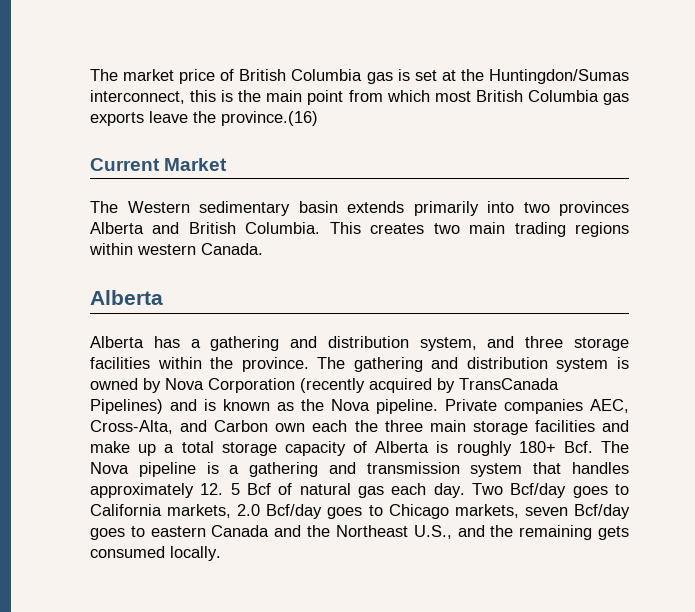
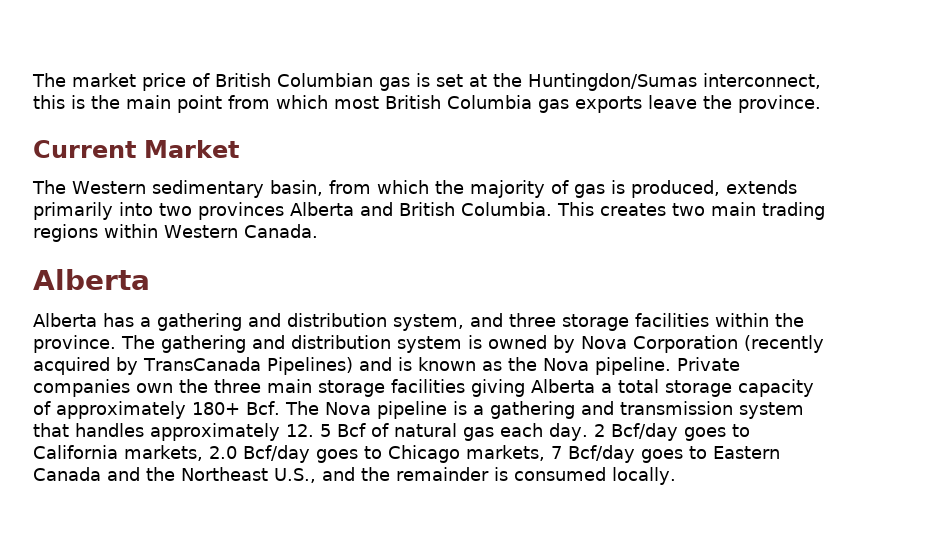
[291,69,363,81] Columbia -> [277,73,373,87] Columbian
[221,111,318,126] province.(16) -> [738,95,821,113] province.
[298,201,338,213] basin -> [269,180,720,198] basin, from which the majority of gas is produced,
[137,244,196,255] western -> [164,225,238,238] Western
[590,399,629,413] [90,420,348,434] AEC, Cross-Alta, and Carbon own each -> [136,383,173,393] own
[602,420,630,432] [90,441,157,456] and make up -> [471,379,595,397] giving Alberta
[375,441,512,456] Alberta is roughly -> [56,401,186,419] approximately
[471,483,503,495] Two -> [593,424,605,437] 2
[524,504,630,519] [90,526,206,540] seven Bcf/day goes to eastern -> [551,445,780,463] 7 Bcf/day goes to Eastern
[519,525,629,540] remaining gets -> [396,467,508,481] remainder is

